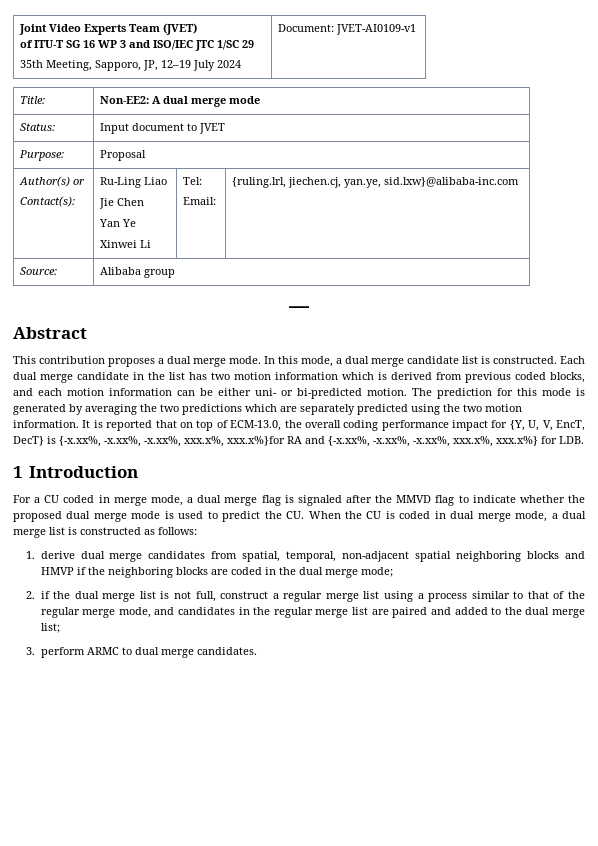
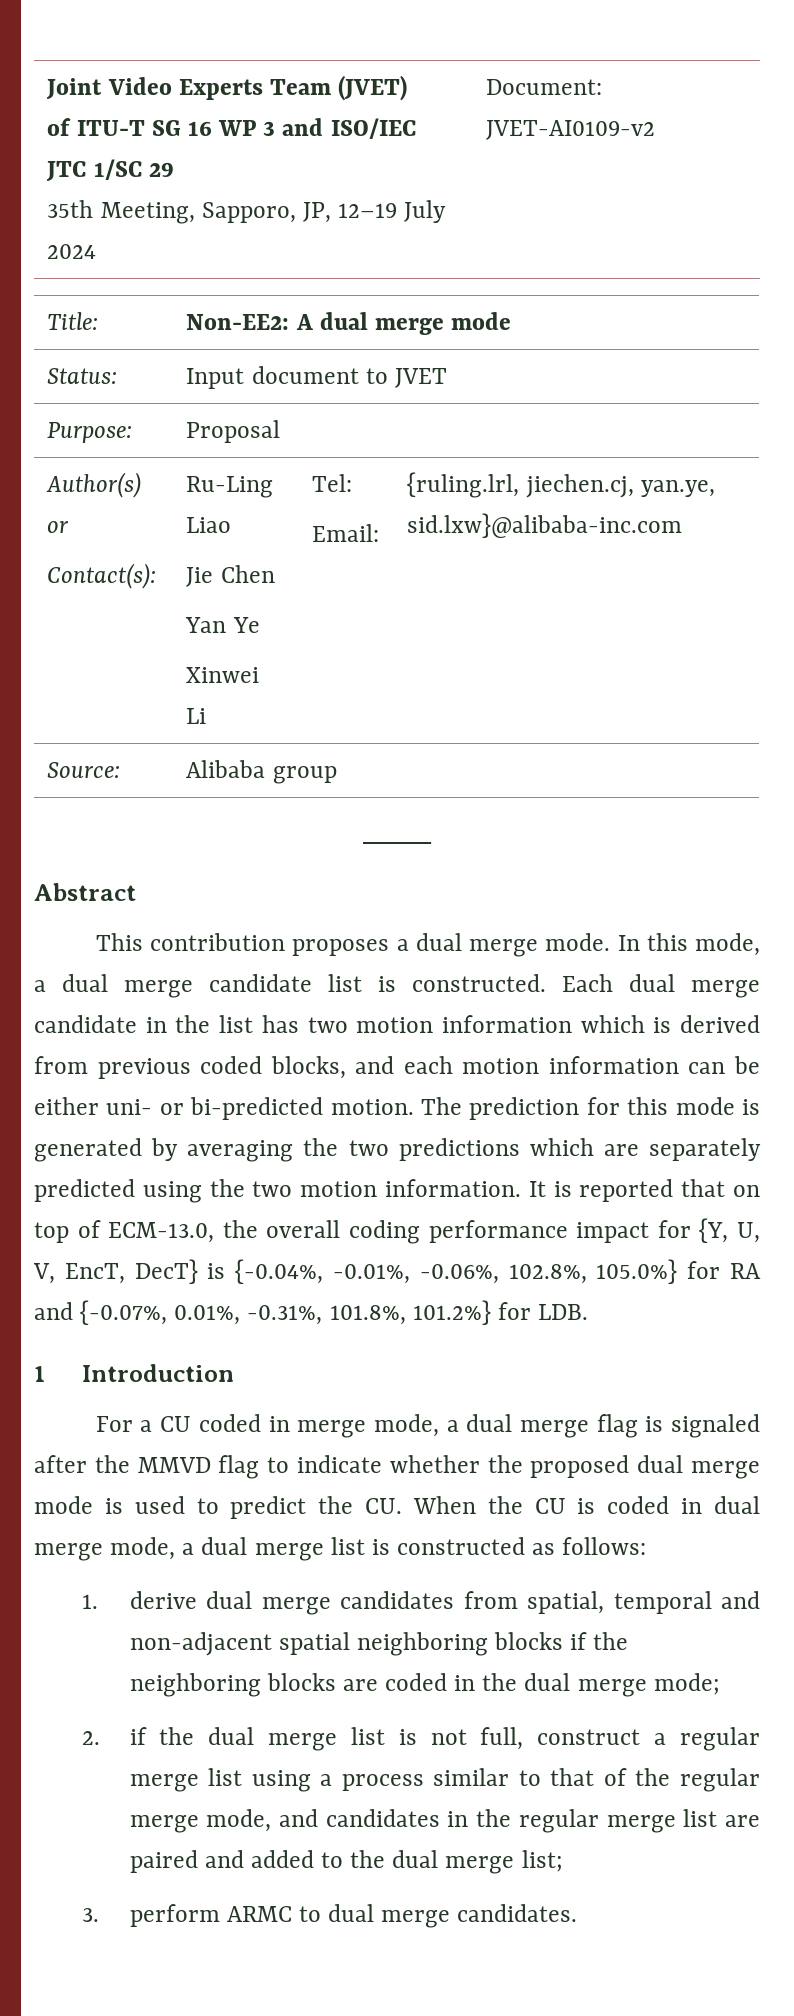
[336,24,417,35] JVET-AI0109-v1 -> [486,120,656,140] JVET-AI0109-v2
[59,436,538,447] {-x.xx%, -x.xx%, -x.xx%, xxx.x%, xxx.x%}for RA and {-x.xx%, -x.xx%, -x.xx%, xxx.x%, xxx.x%} -> [235,1259,761,1284] [34,1300,491,1325] {-0.04%, -0.01%, -0.06%, 102.8%, 105.0%} for RA and {-0.07%, 0.01%, -0.31%, 101.8%, 101.2%}
[286,551,337,562] temporal, -> [613,1591,760,1614] temporal and
[564,551,585,559] [40,567,74,575] and HMVP -> (564, 1641) none

